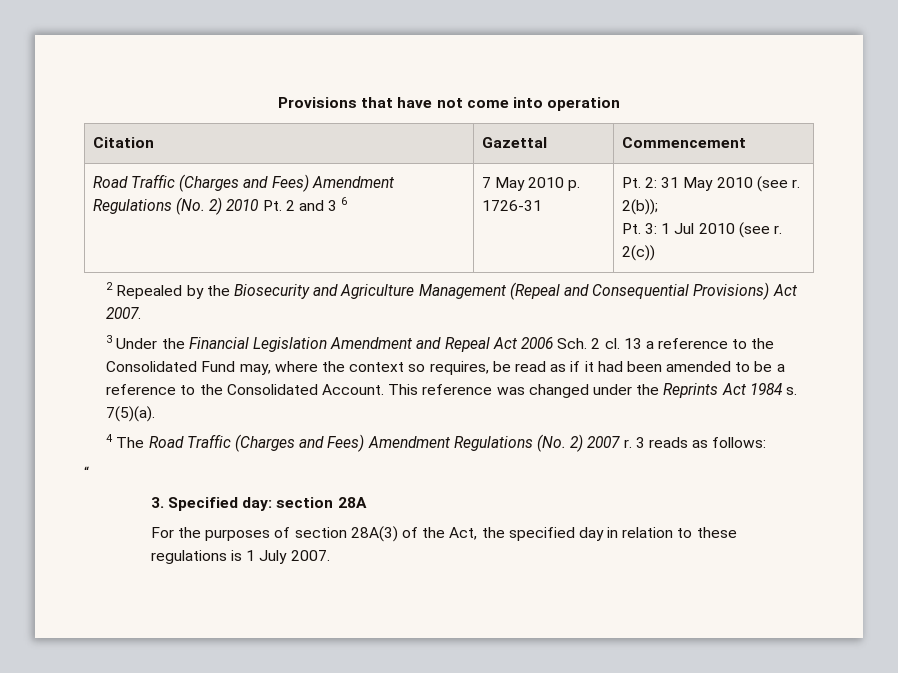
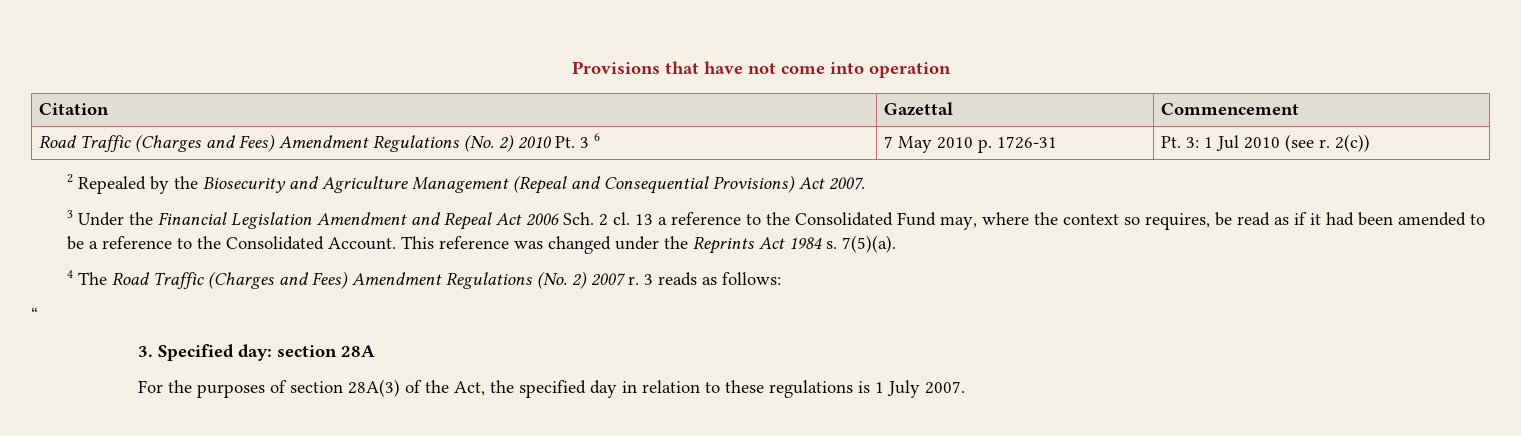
[285,200,324,211] 2 and -> (575, 142) none
[645,176,800,192] [621,199,658,215] [621,223,641,234] 2: 31 May 2010 (see r. 2(b)); // Pt. -> (1181, 142) none

